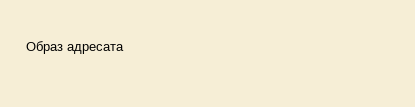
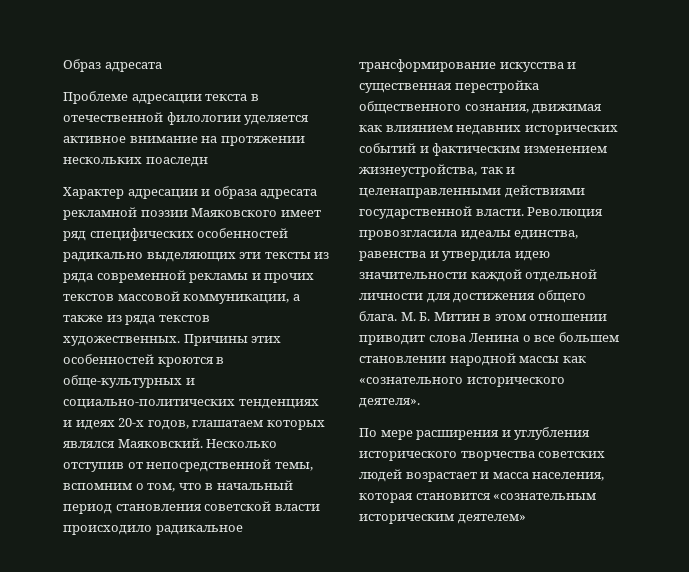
(124, 49) none -> [63,91,259,104] [63,112,310,125] [63,136,305,146] [63,157,208,167] [63,186,318,199] [63,207,321,220] [63,228,289,241] [63,252,330,262] [63,270,315,283] [63,291,300,304] [63,315,210,325] [63,334,282,346] [63,354,225,367] [63,375,195,388] [63,399,319,409] [63,418,325,430] [63,438,278,448] [63,459,313,472] [63,480,293,492] [63,501,320,514] [63,525,243,535] [359,59,577,72] [359,80,539,93] [359,101,603,114] [359,125,618,135] [359,143,607,156] [359,164,516,177] [359,185,585,198] [359,206,604,219] [359,230,579,240] [359,251,550,261] [359,269,598,282] [359,290,586,303] [359,311,608,321] [359,332,619,345] [359,353,586,366] [359,377,565,387] [359,398,420,408] [359,427,591,440] [359,451,606,461] [359,469,605,482] [359,493,597,503] [359,514,526,524] // Проблеме адресации текста в отечественной филологии уделяется активное внимание на протяжении нескольких поаследн // Характер адресации и образа адресата рекламной поэзии Маяковского имеет ряд специфических особенностей радикально выделяющих эти тексты из ряда современной рекламы и прочих текстов массовой коммуникации, а также из ряда текстов художественных. Причины этих особенностей кроются в обще-культурных и социально-политических тенденциях и идеях 20-х годов, глашатаем которых являлся Маяковский. Несколько отступив от непосредственной темы, вспомним о том, что в начальный период становления советской власти происходило радикальное трансформирование искусства и существенная перестройка общественного сознания, движимая как влиянием недавних исторических событий и фактическим изменением жизнеустройства, так и целенаправленными действиями государственной власти. Революция провозгласила идеалы единства, равенства и утвердила идею значительности каждой отдельной личности для достижения общего блага. М. Б. Митин в этом отношении приводит слова Ленина о все большем становлении народной массы как «сознательного исторического деятеля». // По мере расширения и углубления исторического творчества советских людей возрастает и масса населения, которая становится «сознательным историческим деятелем»

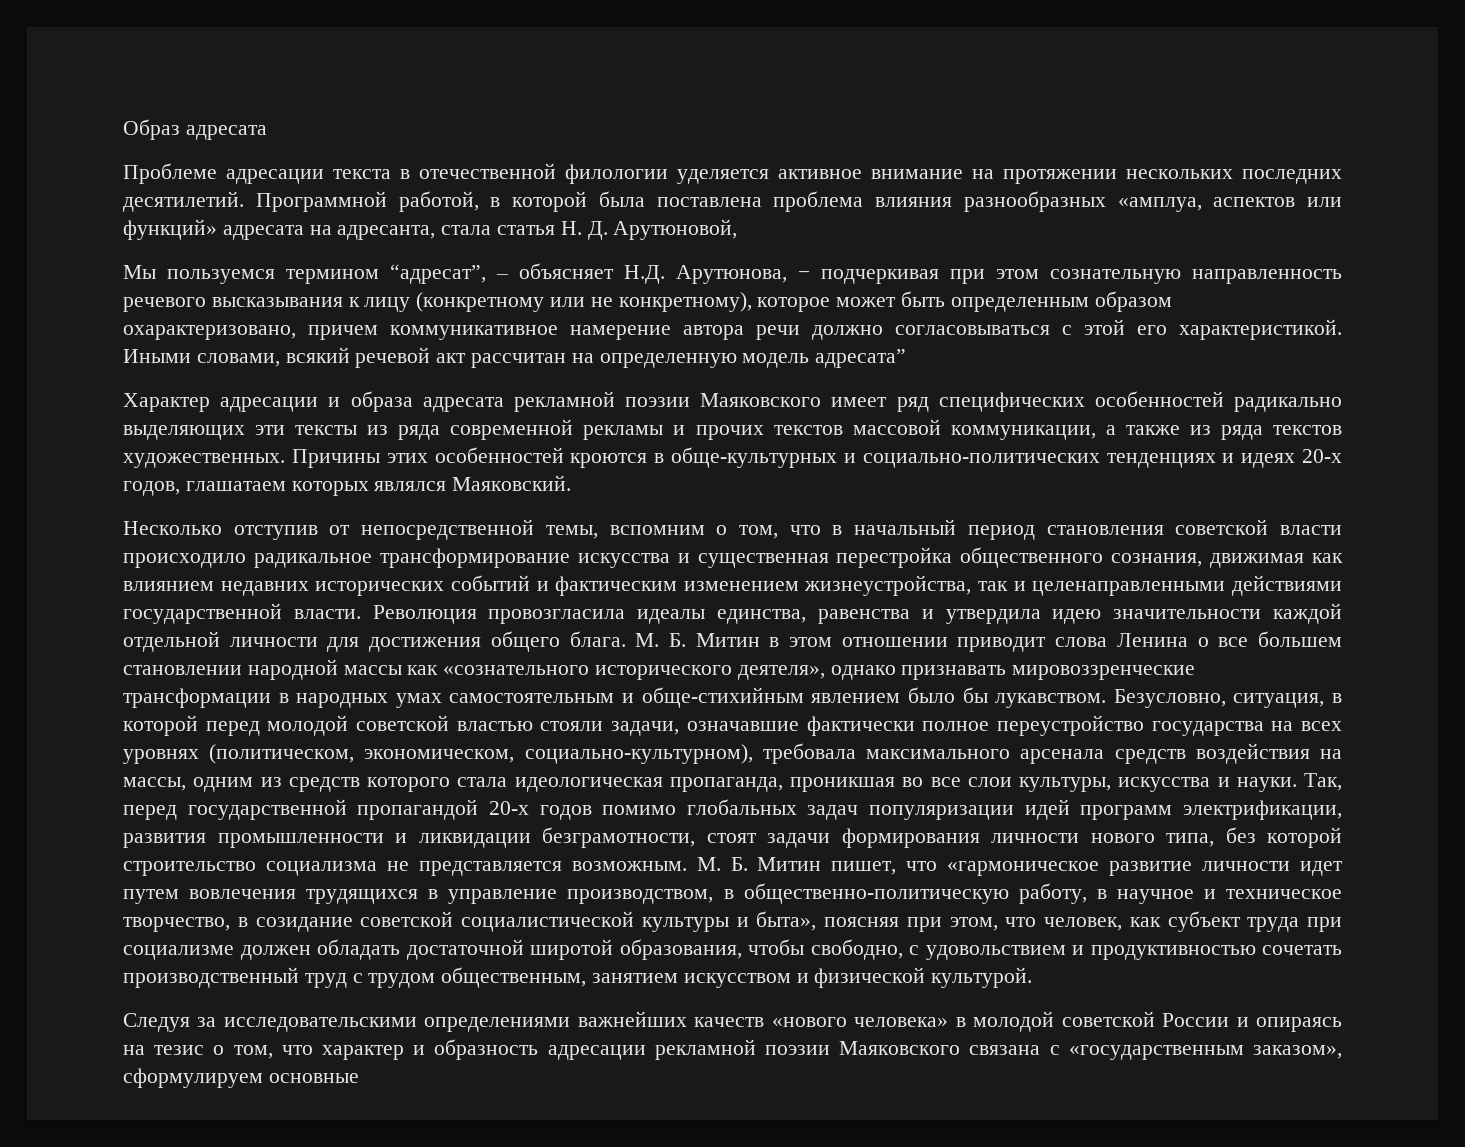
[145,157,208,167] поаследн -> [1242,169,1342,184] [123,191,1342,212] [123,219,738,240] [123,263,1342,284] [123,291,1172,312] [123,319,1342,340] [123,347,907,368] последних десятилетий. Программной работой, в которой была поставлена проблема влияния разнообразных «амплуа, аспектов или функций» адресата на адресанта, стала статья Н. Д. Арутюновой, // Мы пользуемся термином “адресат”, – объясняет Н.Д. Арутюнова, − подчеркивая при этом сознательную направленность речевого высказывания к лицу (конкретному или не конкретному), которое может быть определенным образом охарактеризовано, причем коммуникативное намерение автора речи должно согласовываться с этой его характеристикой. Иными словами, всякий речевой акт рассчитан на определенную модель адресата”
(203, 443) none -> (572, 483) //
[359,398,420,408] [359,427,591,440] [359,451,606,461] [359,469,605,482] [359,493,597,503] [359,514,526,524] деятеля». // По мере расширения и углубления исторического творчества советских людей возрастает и масса населения, которая становится «сознательным историческим деятелем» -> [737,665,1196,680] [123,687,1342,708] [123,715,1342,736] [123,743,1342,764] [123,773,1342,792] [123,799,1342,820] [123,827,1342,848] [123,857,1343,876] [123,883,1342,904] [123,911,1342,932] [123,939,1342,960] [123,967,1033,988] [123,1011,1342,1032] [123,1039,1343,1060] [123,1068,359,1088] деятеля», однако признавать мировоззренческие трансформации в народных умах самостоятельным и обще-стихийным явлением было бы лукавством. Безусловно, ситуация, в которой перед молодой советской властью стояли задачи, означавшие фактически полное переустройство государства на всех уровнях (политическом, экономическом, социально-культурном), требовала максимального арсенала средств воздействия на массы, одним из средств которого стала идеологическая пропаганда, проникшая во все слои культуры, искусства и науки. Так, перед государственной пропагандой 20-х годов помимо глобальных задач популяризации идей программ электрификации, развития промышленности и ликвидации безграмотности, стоят задачи формирования личности нового типа, без которой строительство социализма не представляется возможным. М. Б. Митин пишет, что «гармоническое развитие личности идет путем вовлечения трудящихся в управление производством, в общественно-политическую работу, в научное и техническое творчество, в созидание советской социалистической культуры и быта», поясняя при этом, что человек, как субъект труда при социализме должен обладать достаточной широтой образования, чтобы свободно, с удовольствием и продуктивностью сочетать производственный труд с трудом общественным, занятием искусством и физической культурой. // Следуя за исследовательскими определениями важнейших качеств «нового человека» в молодой советской России и опираясь на тезис о том, что характер и образность адресации рекламной поэзии Маяковского связана с «государственным заказом», сформулируем основные

